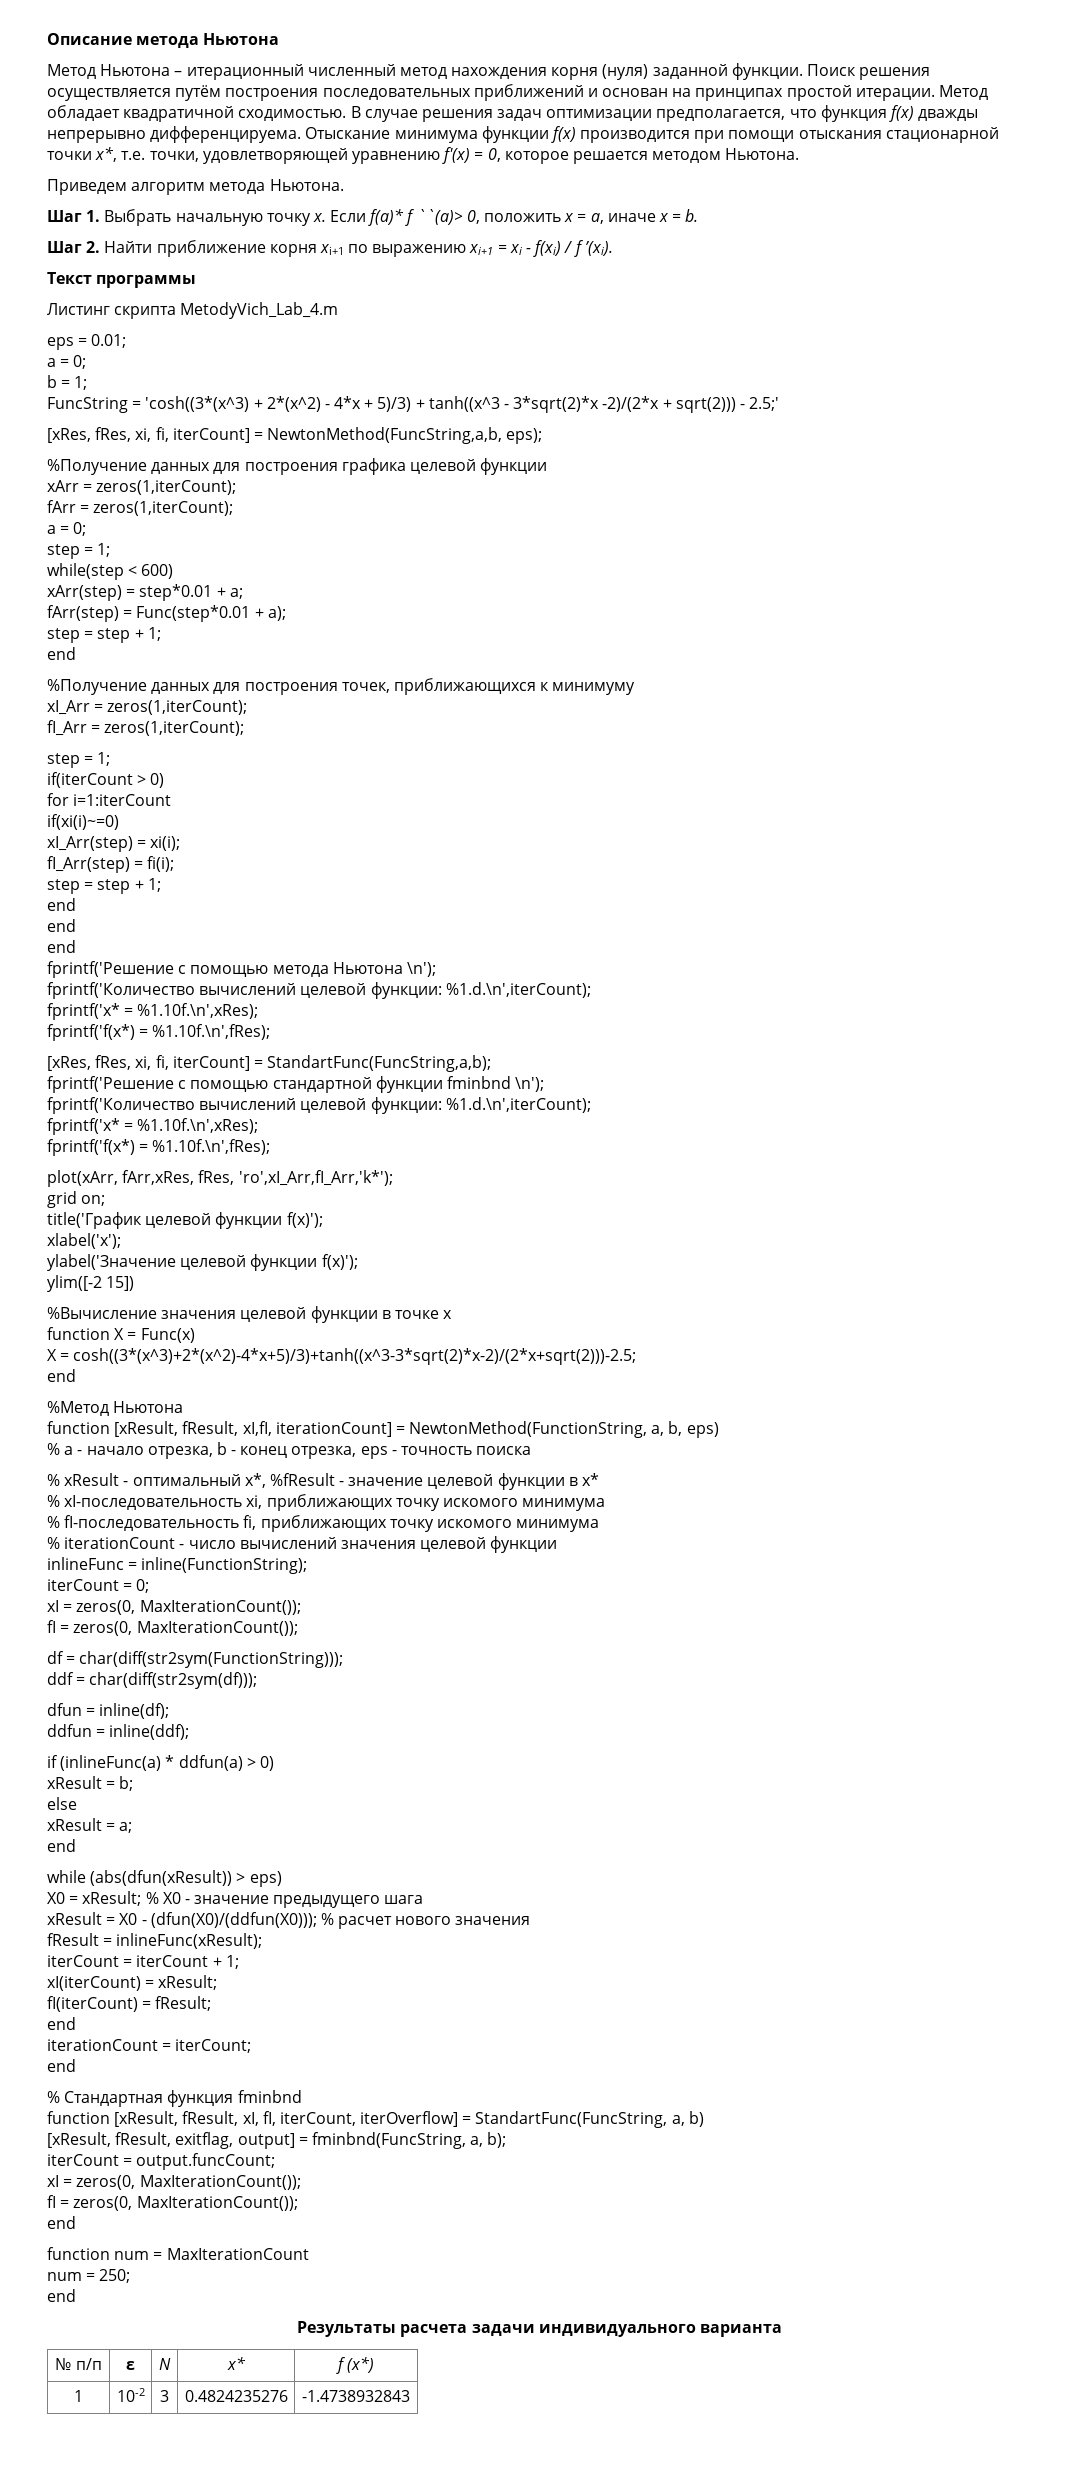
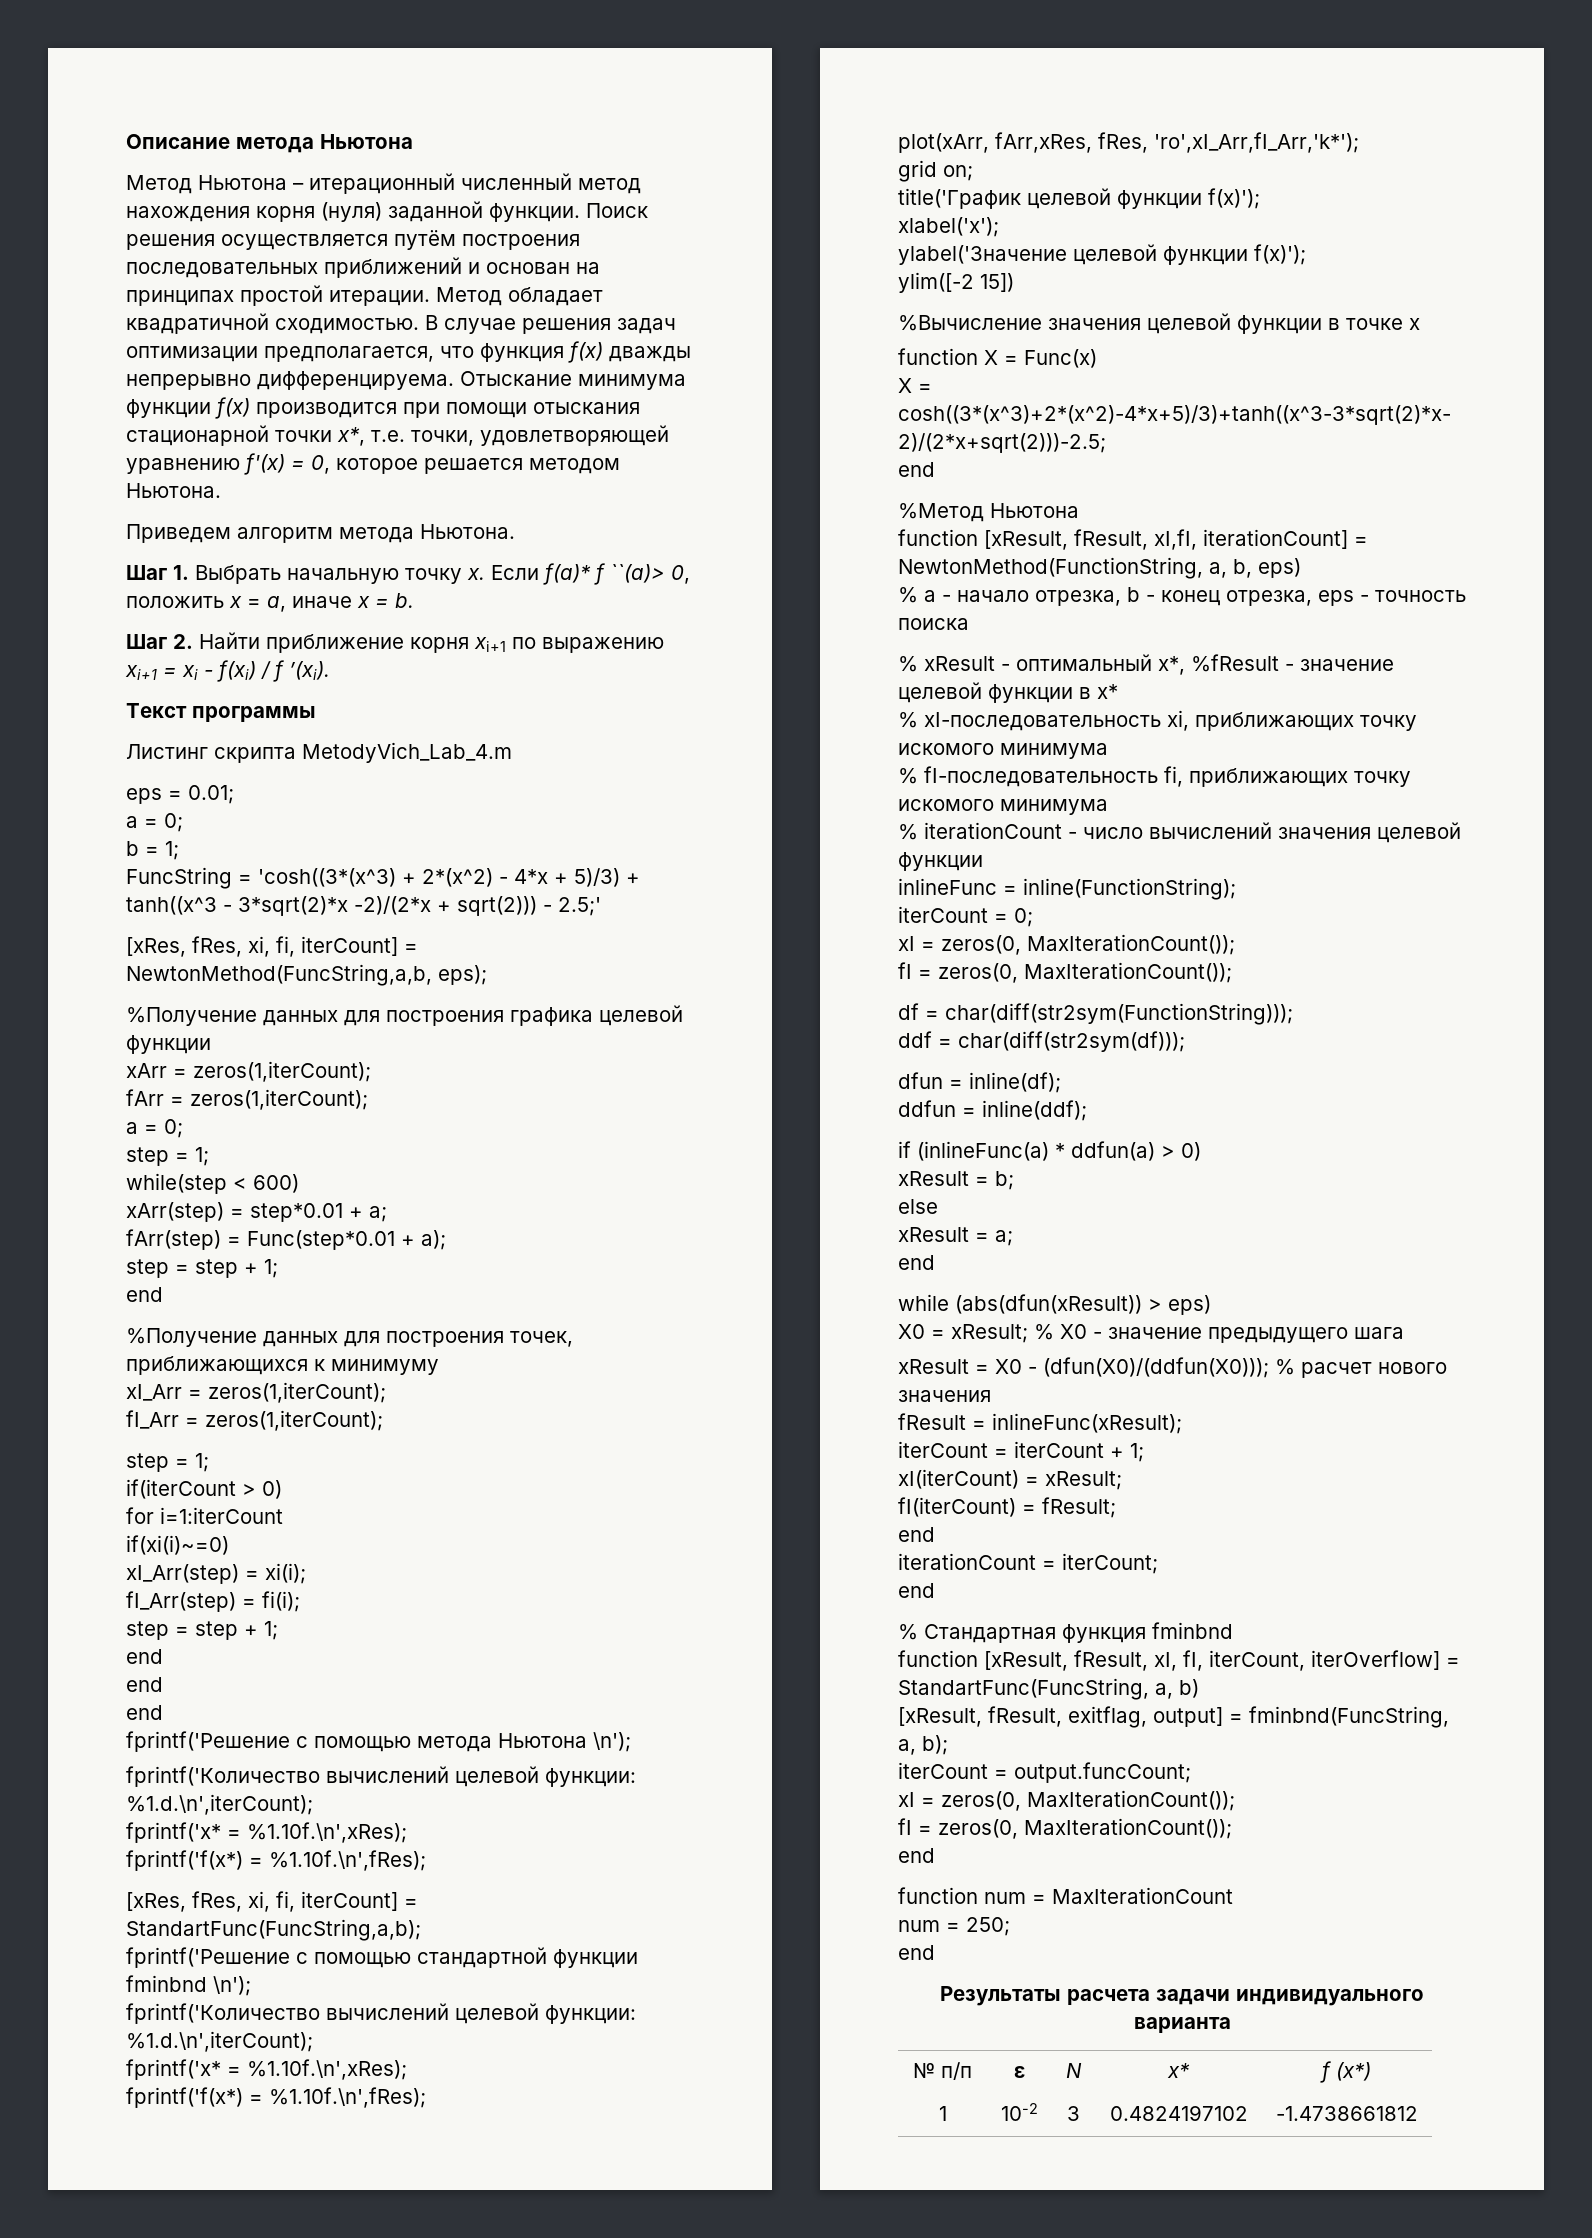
[184,2390,288,2402] [302,2390,410,2402] 0.4824235276 | -1.4738932843 -> [1109,2105,1248,2121] [1275,2106,1418,2121] 0.4824197102 | -1.4738661812

